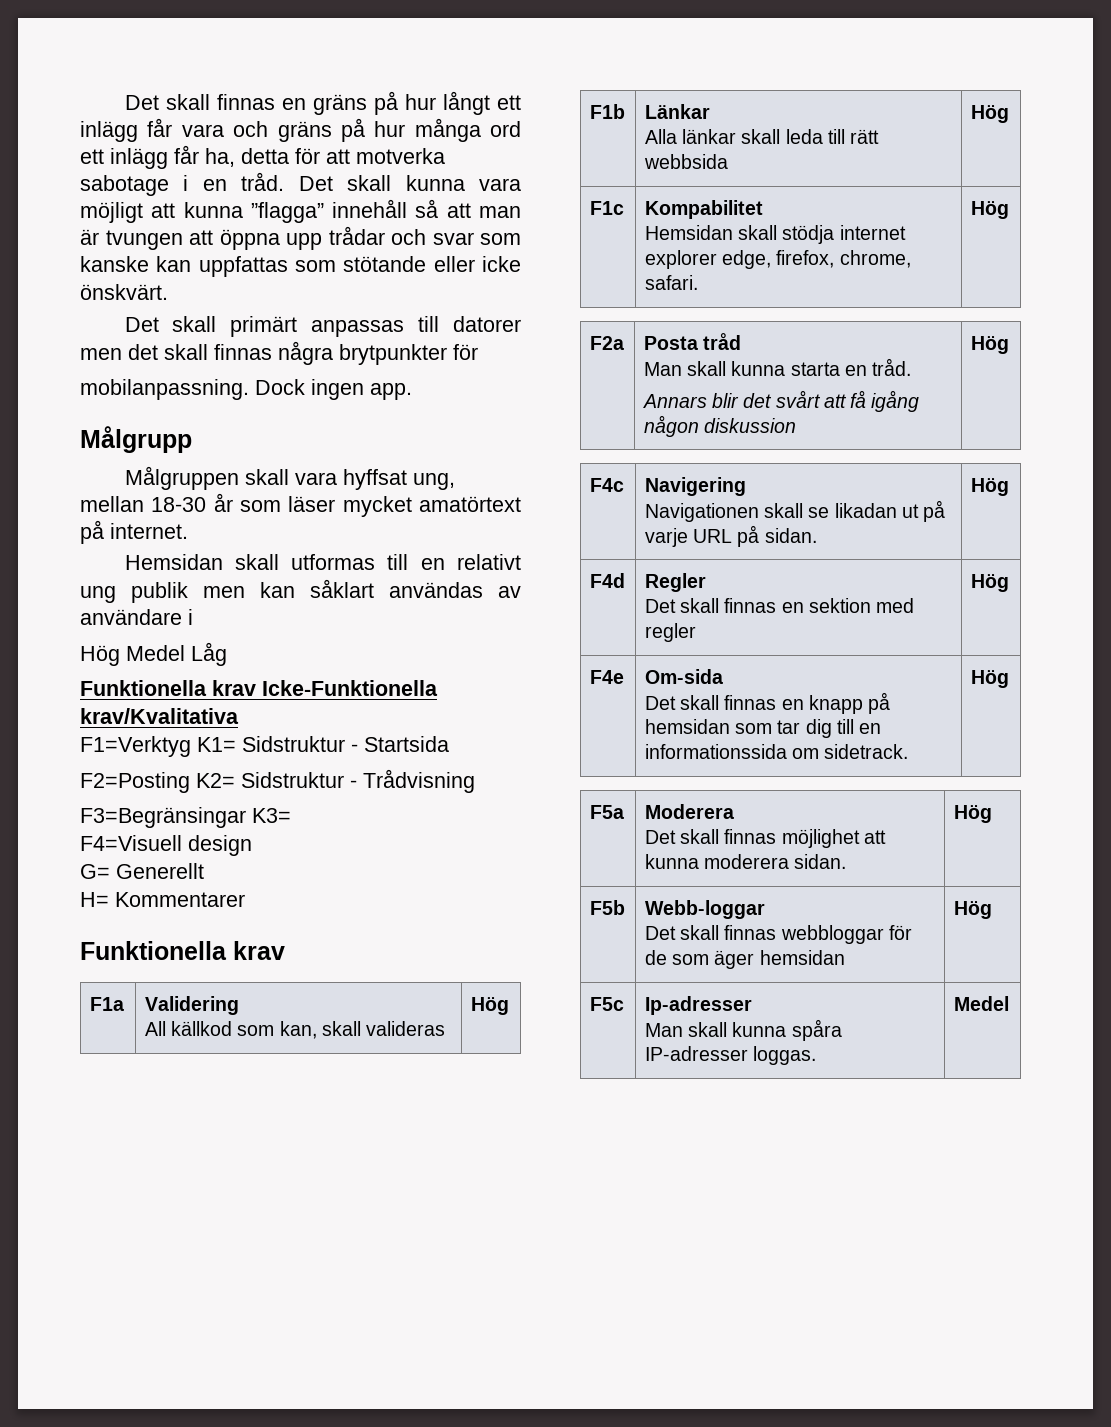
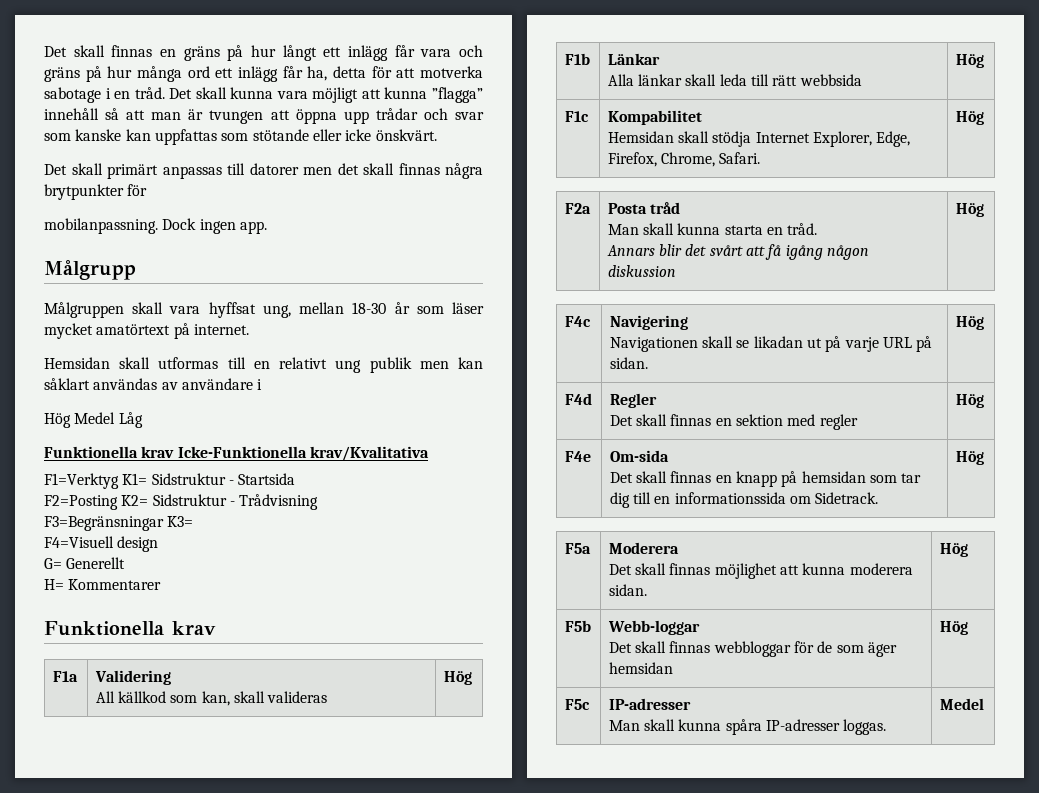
[80,807,246,828] F3=Begränsingar -> [44,516,164,531] F3=Begränsningar
[839,225,906,240] [644,250,911,269] [644,275,698,290] internet explorer edge, firefox, chrome, safari. -> [755,131,911,147] [607,152,761,167] Internet Explorer, Edge, Firefox, Chrome, Safari.
[824,744,909,759] sidetrack. -> [815,492,879,504] Sidetrack.
[644,996,752,1015] Ip-adresser -> [608,698,691,710] IP-adresser

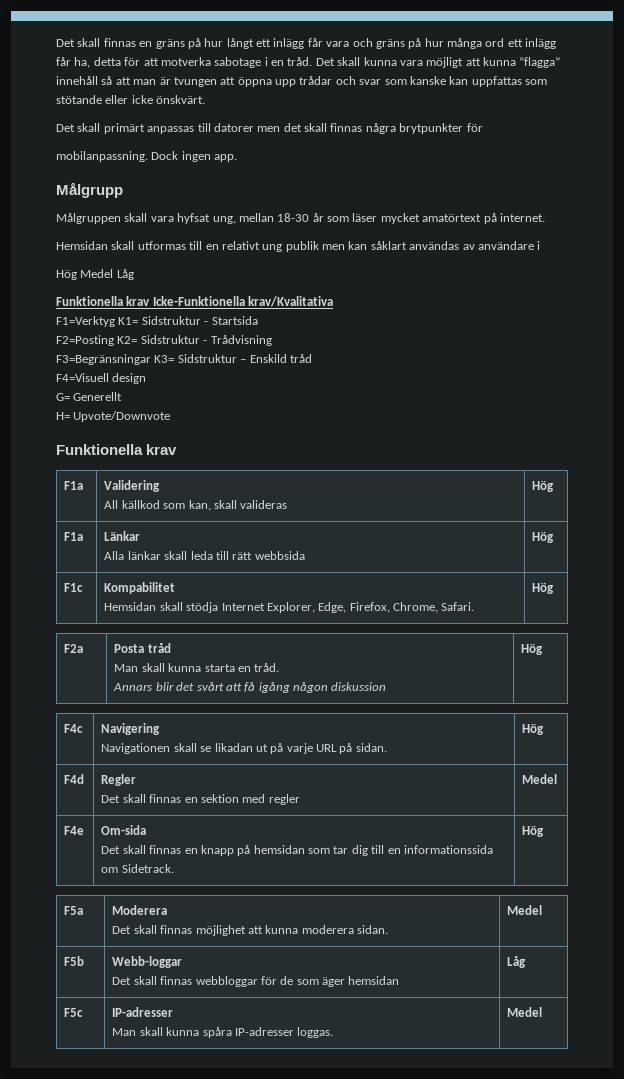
[208,302,256,318] hyffsat -> [177,213,211,224] hyfsat
(194, 521) none -> [177,354,312,363] Sidstruktur – Enskild tråd
[68,579,162,590] Kommentarer -> [73,411,171,422] Upvote/Downvote
[564,53,590,65] F1b -> [64,532,84,541] F1a
[955,394,984,408] Hög -> [522,774,558,784] Medel
[939,543,968,557] Hög -> [507,905,543,915] Medel
[939,621,968,635] Hög -> [507,956,527,968] Låg

